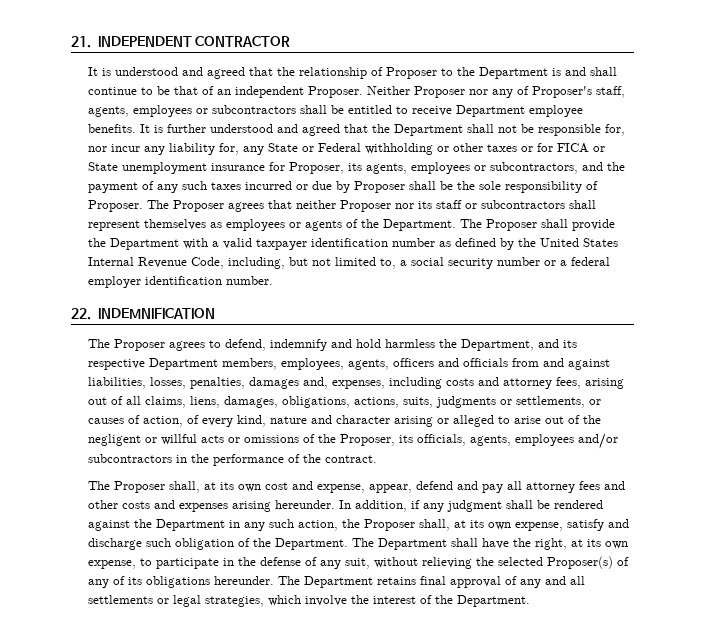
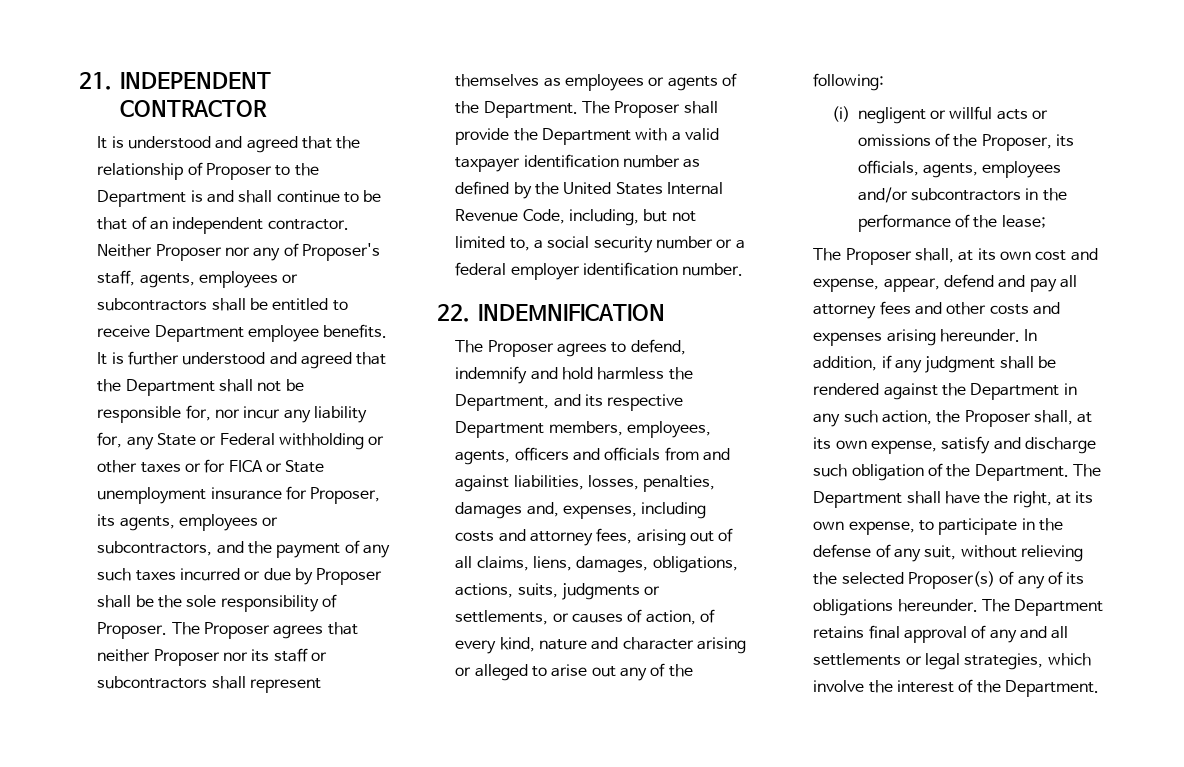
[308,86,364,98] Proposer. -> [267,219,349,230] contractor.
[568,415,602,424] of the -> [619,663,693,681] [813,73,885,91] [831,106,850,122] any of the following: // (i)
[325,455,378,463] contract. -> [1001,215,1046,228] lease;

